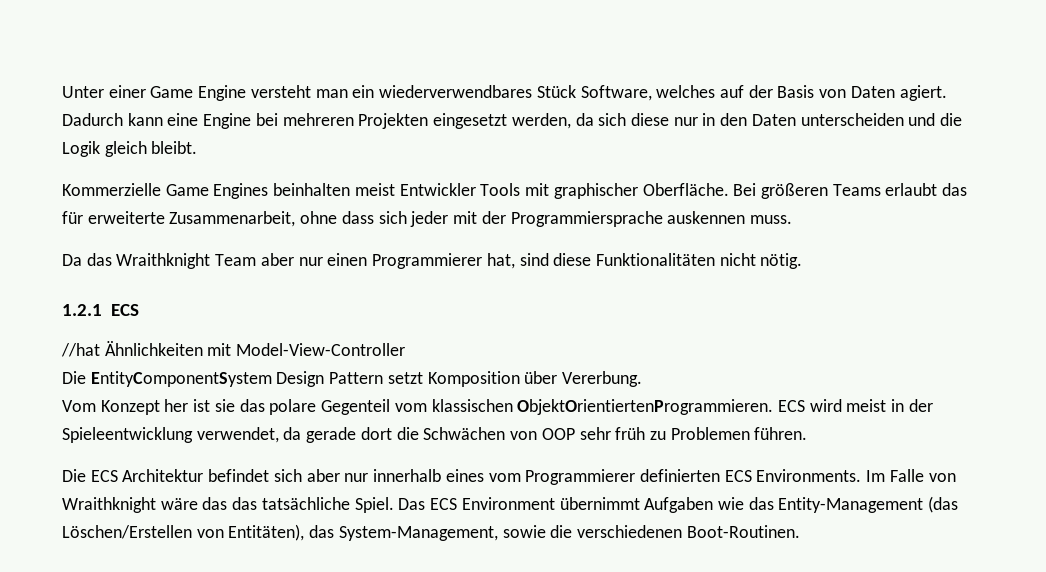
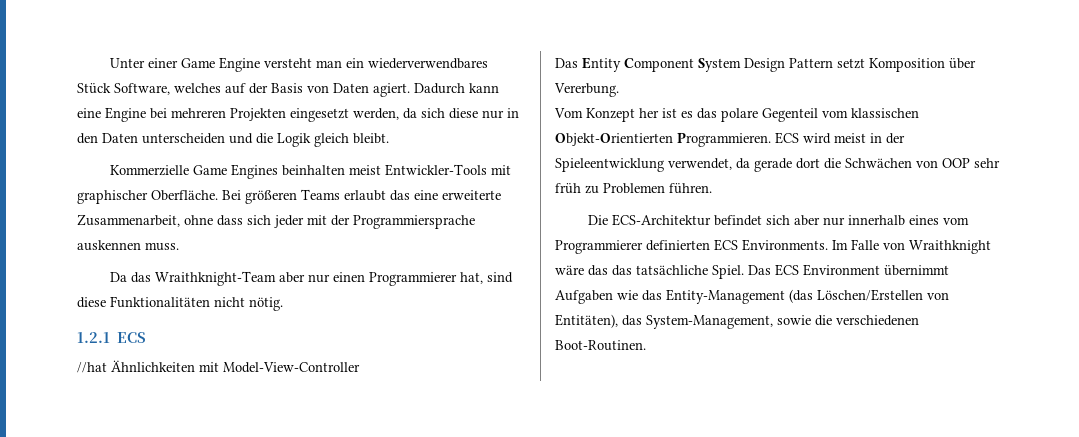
[399,183,521,196] Entwickler Tools -> [385,164,488,176] Entwickler-Tools
[62,211,83,224] für -> [414,190,438,200] eine
[116,253,257,269] Wraithknight Team -> [155,271,277,286] Wraithknight-Team
[62,371,272,387] Die EntityComponentSystem -> [555,57,741,72] Das Entity Component System
[214,399,235,412] sie -> [681,111,693,118] es
[517,399,774,415] ObjektOrientiertenProgrammieren. -> [555,132,771,147] Objekt-Orientierten Programmieren.
[90,469,204,482] ECS Architektur -> [612,214,712,226] ECS-Architektur

